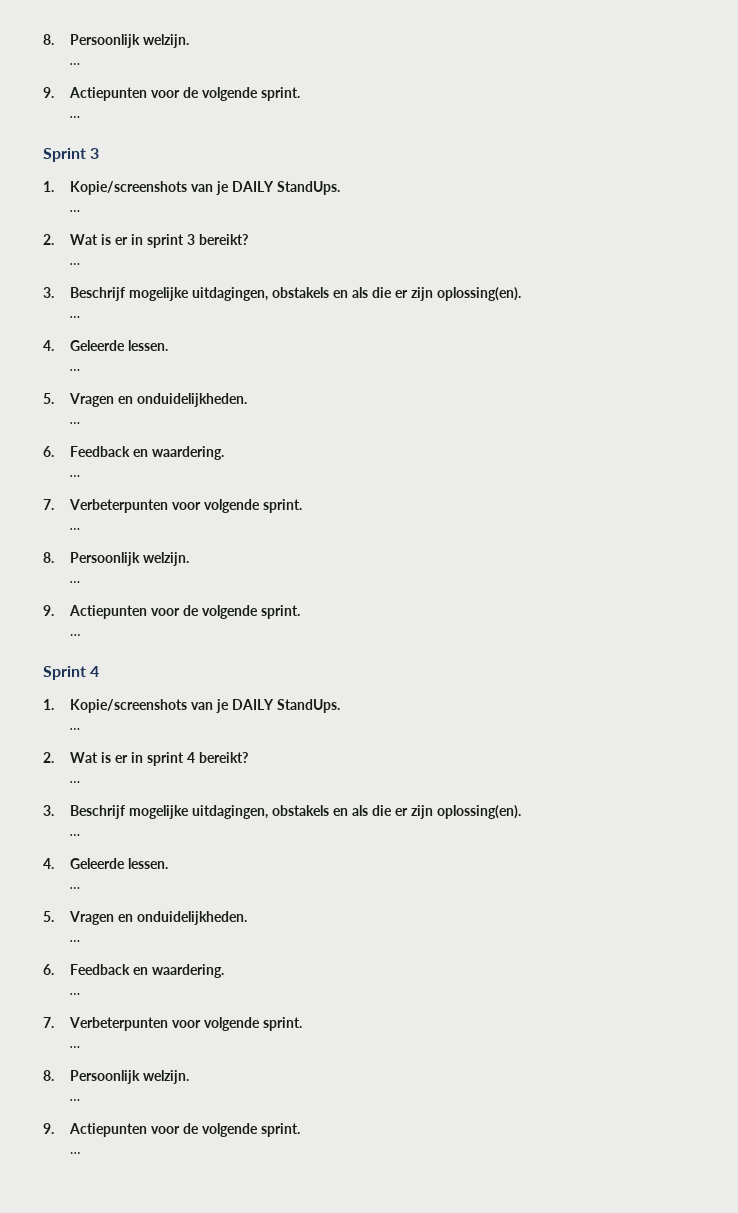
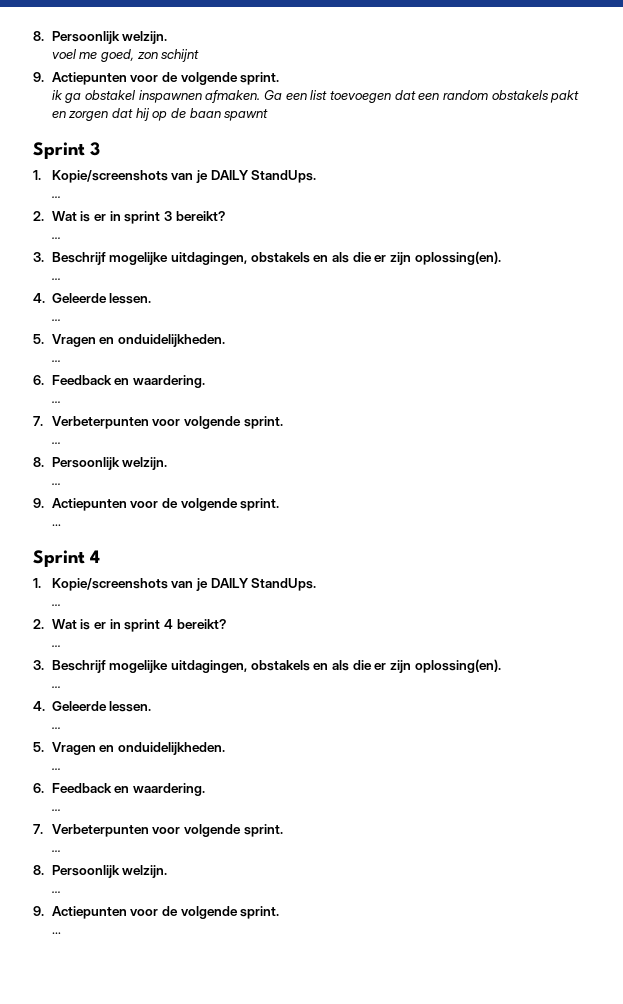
[43,34,189,48] [69,63,80,65] [43,87,300,101] [69,116,80,118] 8. Persoonlijk welzijn. // … // 9. Actiepunten voor de volgende sprint. // … -> [33,31,168,44] [51,49,200,62] [33,72,280,85] [51,90,580,103] [51,108,269,121] 8. Persoonlijk welzijn. // voel me goed, zon schijnt // 9. Actiepunten voor de volgende sprint. // ik ga obstakel inspawnen afmaken. Ga een list toevoegen dat een random obstakels pakt en zorgen dat hij op de baan spawnt

